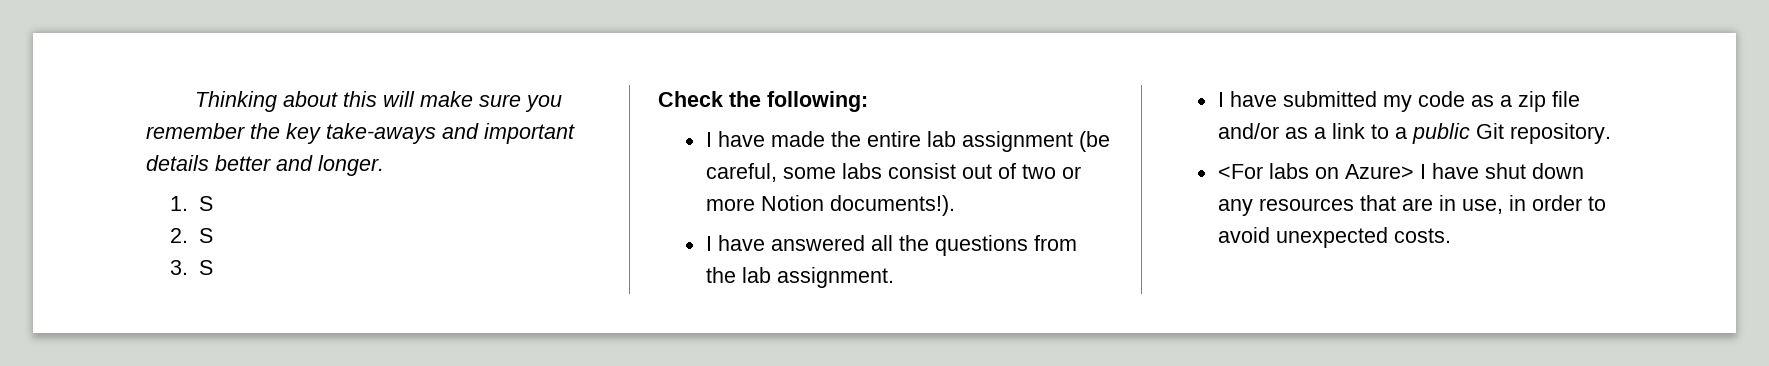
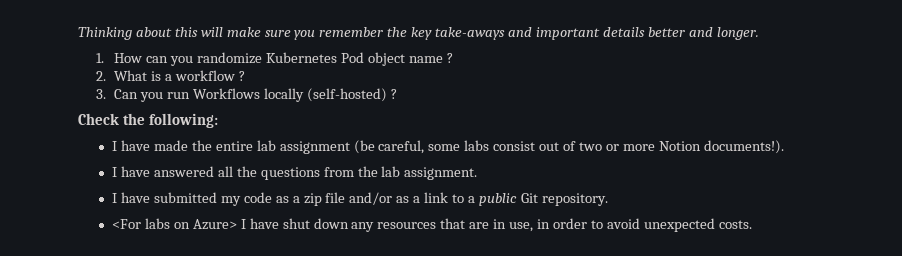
[198,196,213,211] [170,228,213,243] [170,260,213,275] S // 2. S // 3. S -> [114,52,453,66] [96,70,246,81] [96,88,397,102] How can you randomize Kubernetes Pod object name ? // 2. What is a workflow ? // 3. Can you run Workflows locally (self-hosted) ?

